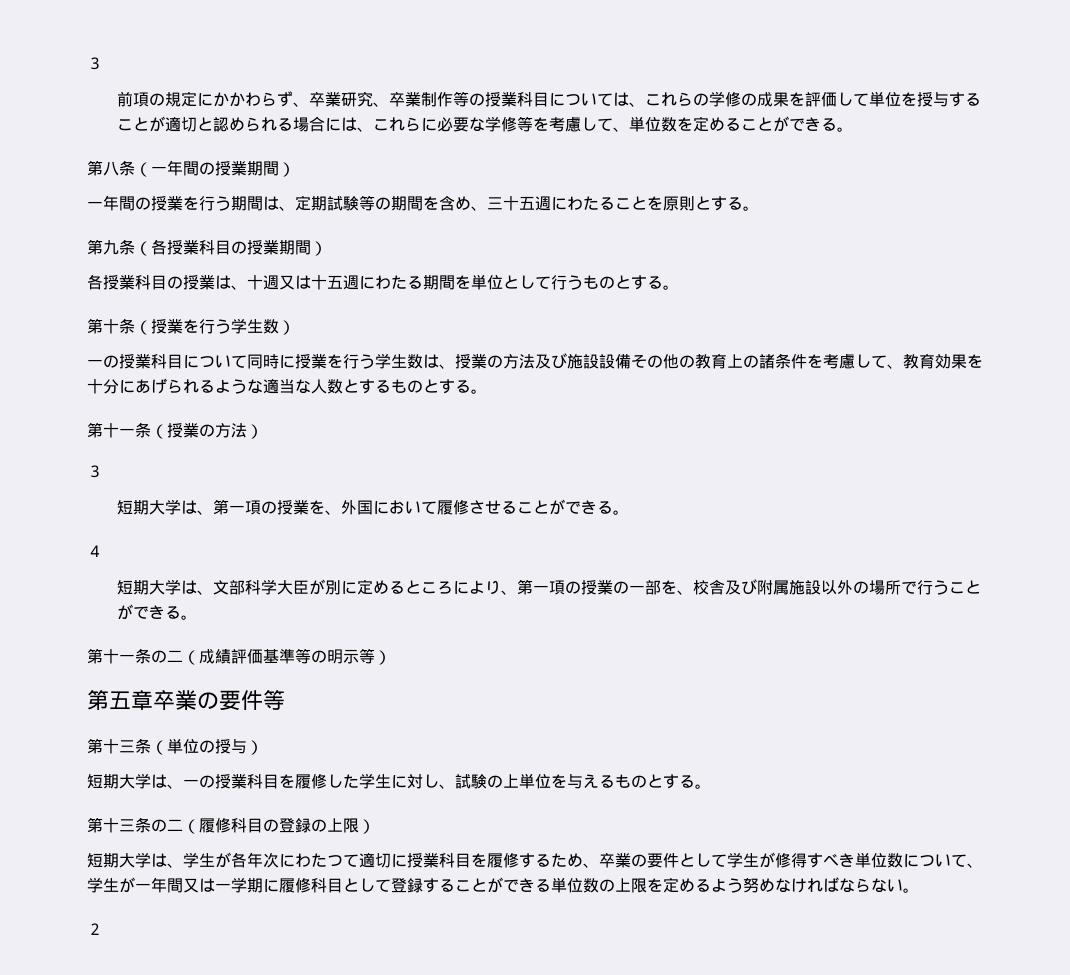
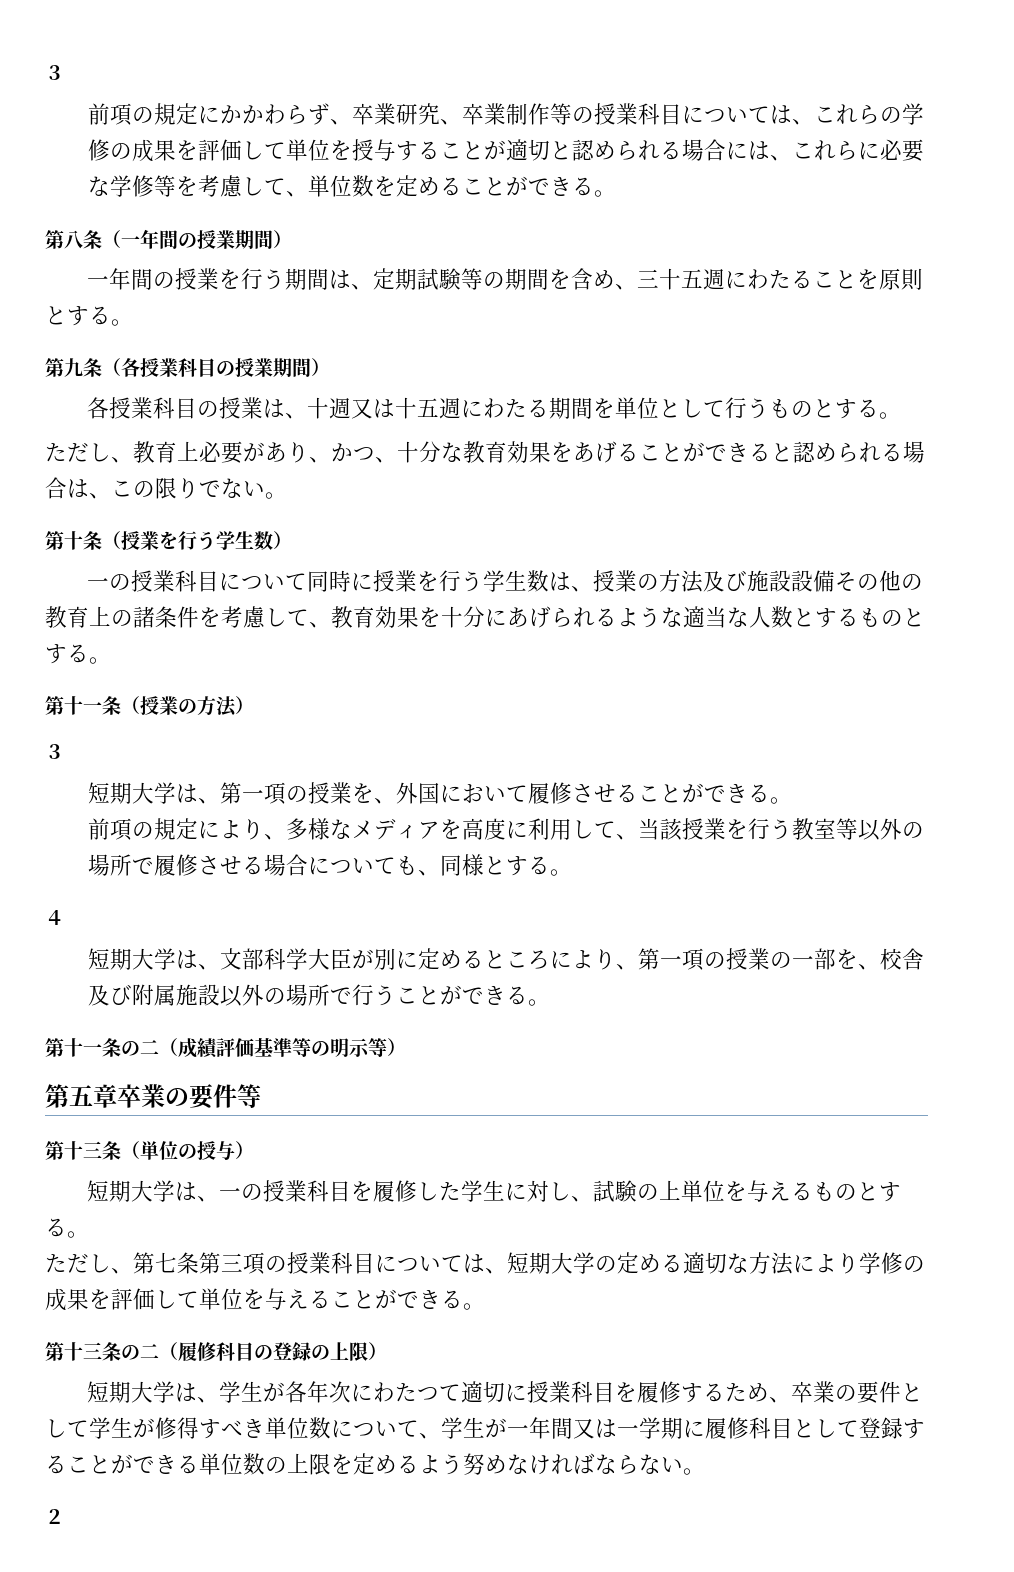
(679, 287) none -> [45,441,925,464] [45,477,287,499] // ただし、教育上必要があり、かつ、十分な教育効果をあげることができると認められる場合は、この限りでない。
(630, 512) none -> [87,818,924,841] [87,854,572,876] // 前項の規定により、多様なメディアを高度に利用して、当該授業を行う教室等以外の場所で履修させる場合についても、同様とする。
(711, 786) none -> [45,1252,925,1275] [45,1288,485,1311] // ただし、第七条第三項の授業科目については、短期大学の定める適切な方法により学修の成果を評価して単位を与えることができる。

